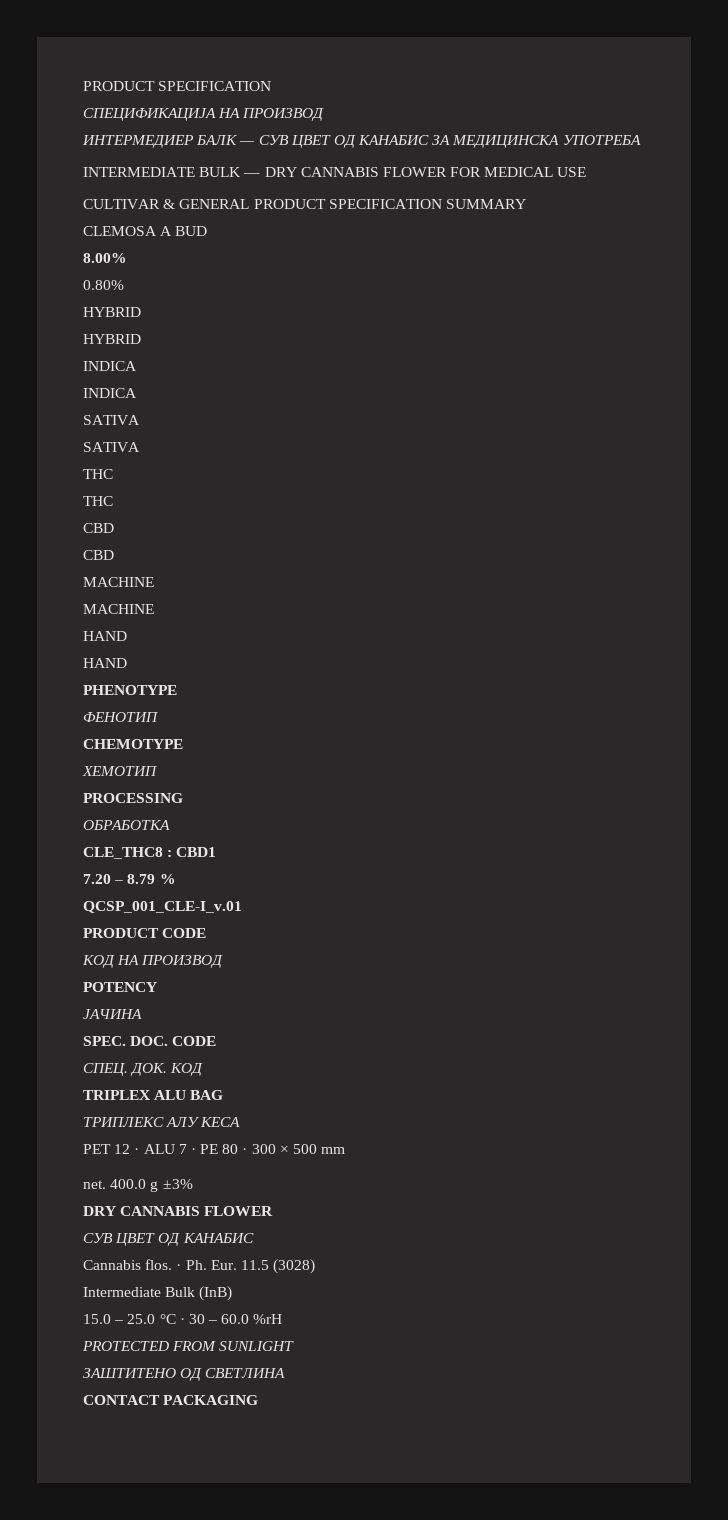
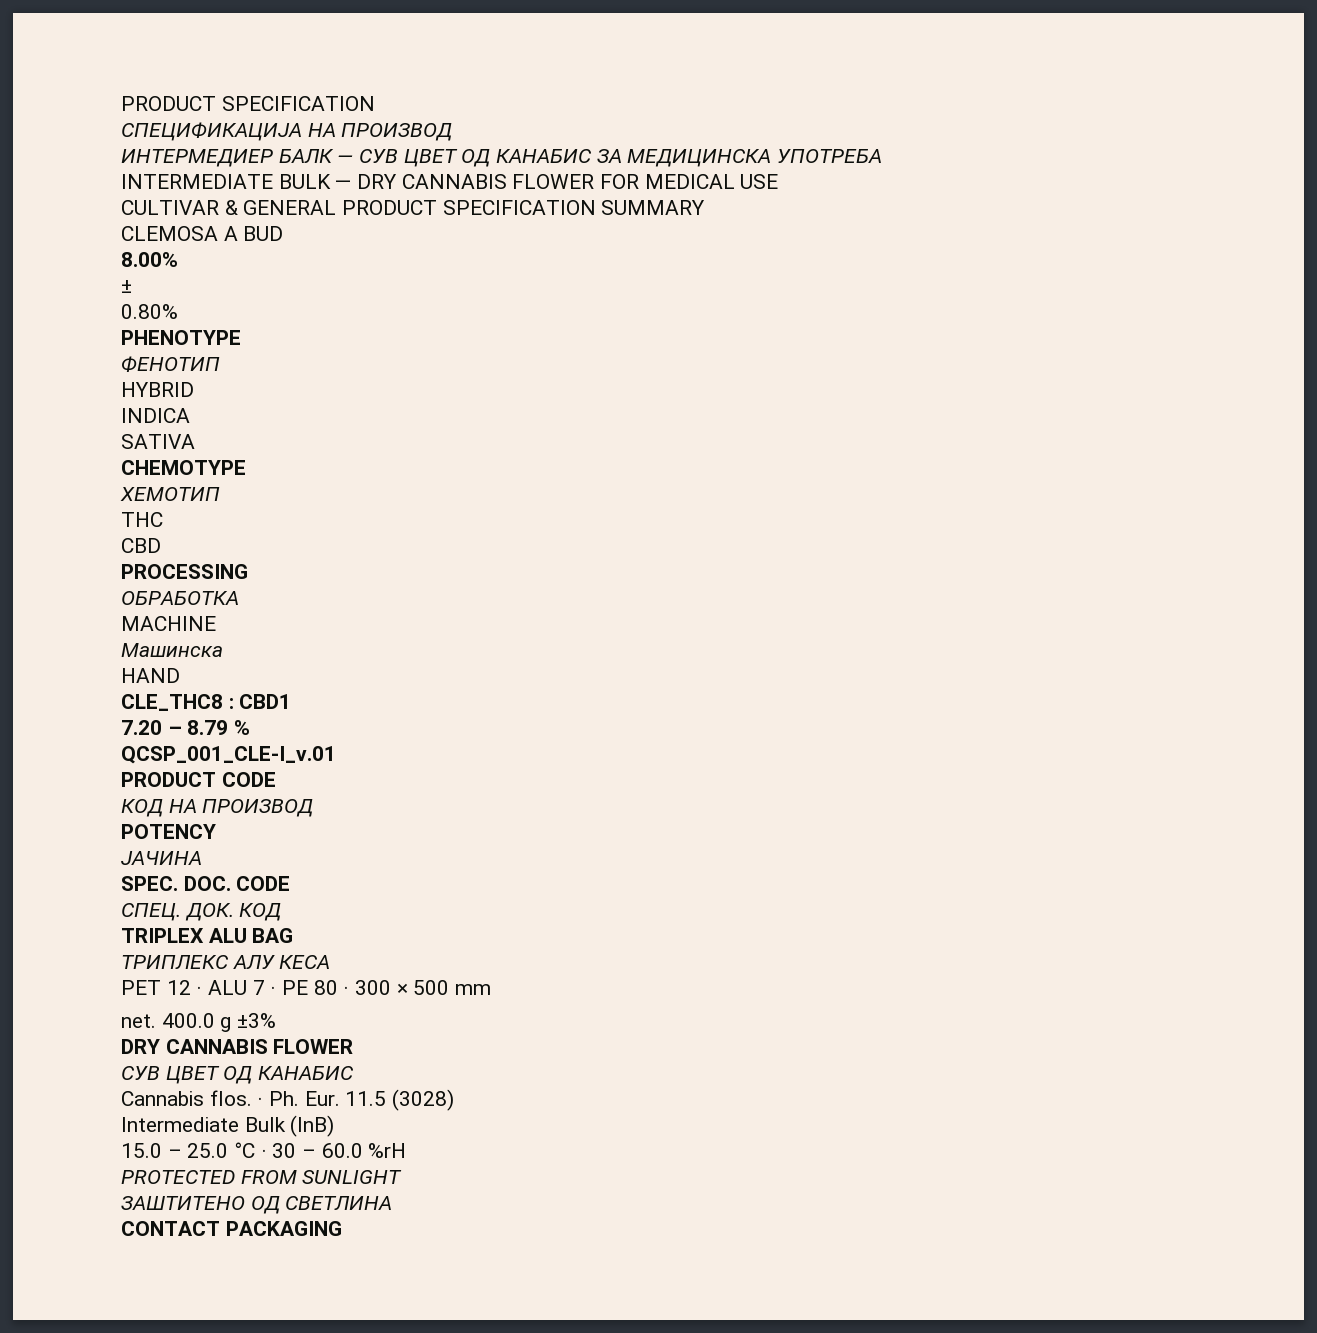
(127, 258) none -> [121,280,132,293] // ±
[83,307,141,317] HYBRID -> [121,330,241,345] [121,356,220,372] PHENOTYPE // ФЕНОТИП
[83,388,137,398] [83,415,140,425] [83,442,140,452] [83,469,113,479] // INDICA // SATIVA // SATIVA // THC -> [121,434,195,449] [121,460,246,475] [120,487,220,501] // SATIVA // CHEMOTYPE // ХЕМОТИП
[83,550,114,560] [83,577,154,587] [83,604,154,614] [83,631,127,641] [83,658,127,668] [83,685,177,695] [83,712,158,722] [83,739,183,749] [82,766,157,776] [83,793,183,803] [83,820,170,830] CBD // MACHINE // MACHINE // HAND // HAND // PHENOTYPE // ФЕНОТИП // CHEMOTYPE // ХЕМОТИП // PROCESSING // ОБРАБОТКА -> [121,564,248,579] [121,591,239,605] [121,616,216,631] [121,643,223,657] [121,668,180,683] PROCESSING // ОБРАБОТКА // MACHINE // Машинска // HAND

